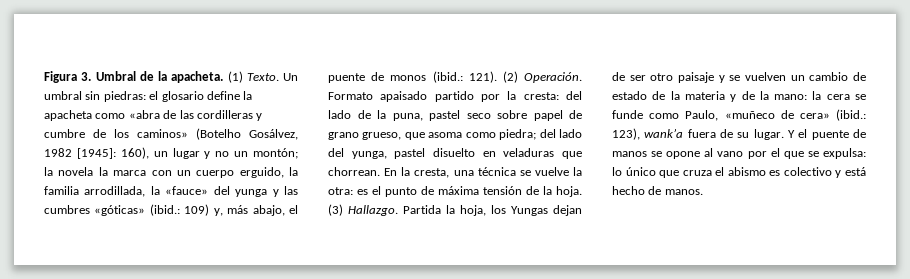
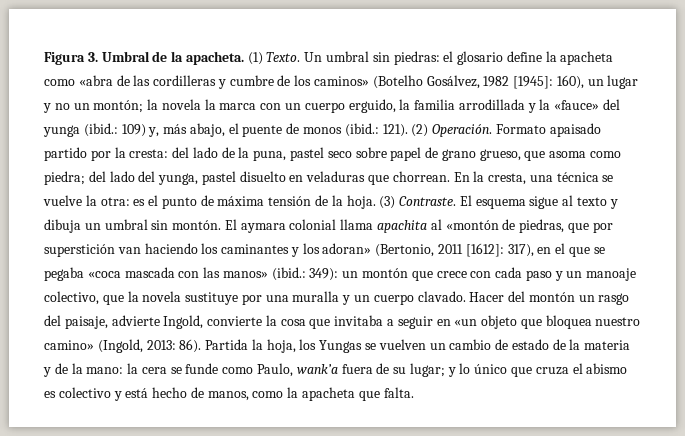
[84,186,146,197] arrodillada, -> [458,99,536,113] arrodillada y
[272,186,298,197] [44,205,146,216] y las cumbres «góticas» -> (80, 131) none
[348,205,398,216] Hallazgo. -> [399,195,618,209] [44,219,613,233] [44,243,605,257] [44,267,637,281] [44,291,630,305] [44,315,641,329] [44,339,202,353] Contraste. El esquema sigue al texto y dibuja un umbral sin montón. El aymara colonial llama apachita al «montón de piedras, que por superstición van haciendo los caminantes y los adoran» (Bertonio, 2011 [1612]: 317), en el que se pegaba «coca mascada con las manos» (ibid.: 349): un montón que crece con cada paso y un manoaje colectivo, que la novela sustituye por una muralla y un cuerpo clavado. Hacer del montón un rasgo del paisaje, advierte Ingold, convierte la cosa que invitaba a seguir en «un objeto que bloquea nuestro camino» (Ingold, 2013: 86).
[553,205,582,216] [612,72,725,83] dejan de ser otro paisaje y -> (363, 346) none
[724,109,866,121] [612,128,866,140] [612,148,866,159] «muñeco de cera» (ibid.: 123), wank’a fuera de su lugar. Y el puente de manos se opone al vano por el que se expulsa: -> [296,363,456,377] wank’a fuera de su lugar; y
[664,189,703,195] manos. -> [207,387,414,401] manos, como la apacheta que falta.

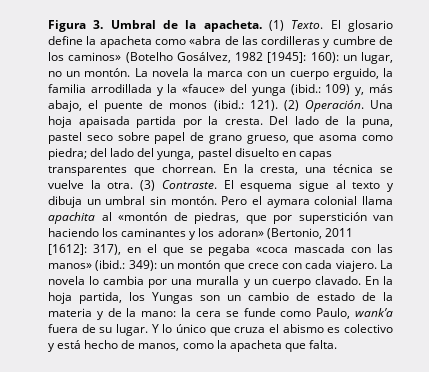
[304,51,454,65] Un umbral sin piedras: el -> [330,20,341,29] El
[556,75,639,89] [43,99,159,113] 160), un lugar y no un montón; la -> [310,52,393,64] [48,68,148,77] 160): un lugar, no un montón. La
[495,123,601,137] [44,147,190,161] Formato apaisado partido por la cresta: del -> [370,100,393,109] [48,116,288,128] Una hoja apaisada partida por la cresta. Del
[306,171,366,182] veladuras -> [298,151,332,160] [48,166,127,176] capas transparentes
[100,195,376,209] otra: es el punto de máxima tensión de la hoja. -> [107,182,134,189] otra.
[224,219,237,230] El -> [221,196,262,205] Pero el
[525,268,637,281] [44,291,239,305] paso y un manoaje colectivo, que la novela sustituye -> [335,260,394,272] [48,276,145,285] viajero. La novela lo cambia
[469,291,630,305] [44,315,641,329] [44,339,426,353] Hacer del montón un rasgo del paisaje, advierte Ingold, convierte la cosa que invitaba a seguir en «un objeto que bloquea nuestro camino» (Ingold, 2013: 86). Partida la hoja, los Yungas se vuelven -> [364,276,393,285] [48,292,220,304] En la hoja partida, los Yungas son
[409,363,456,377] lugar; y -> [115,324,159,336] lugar. Y

